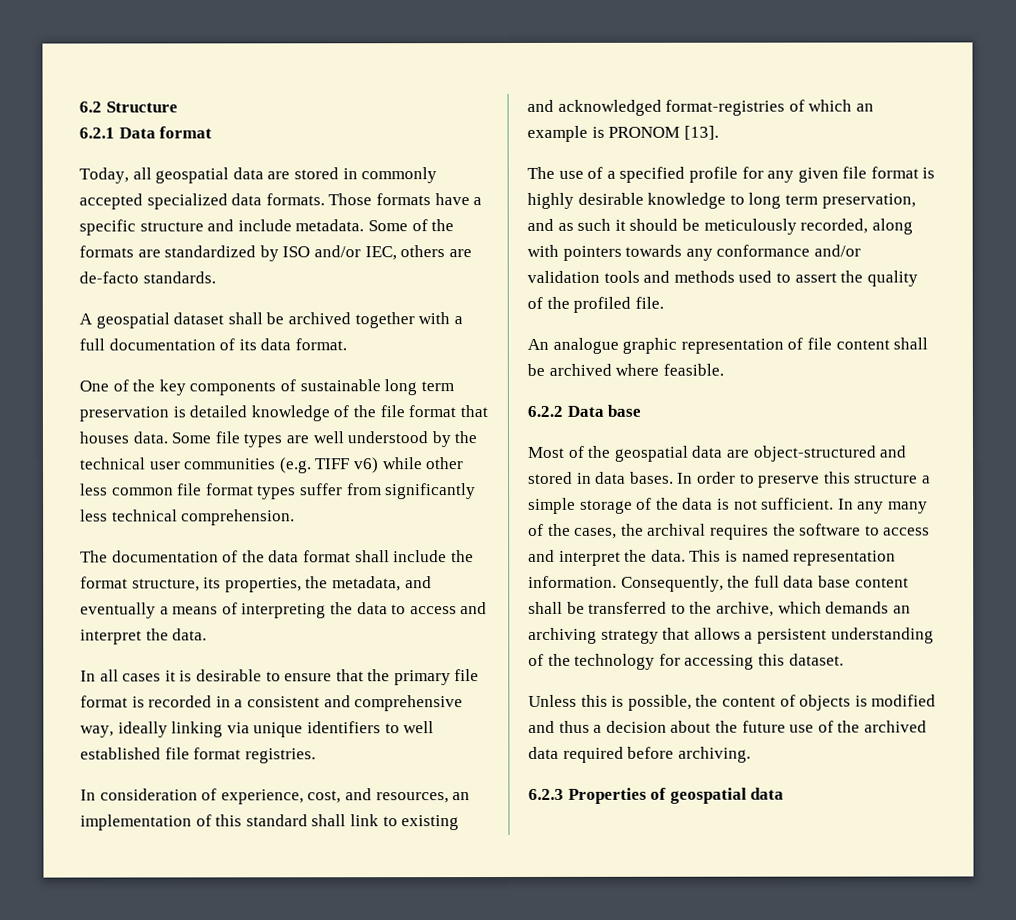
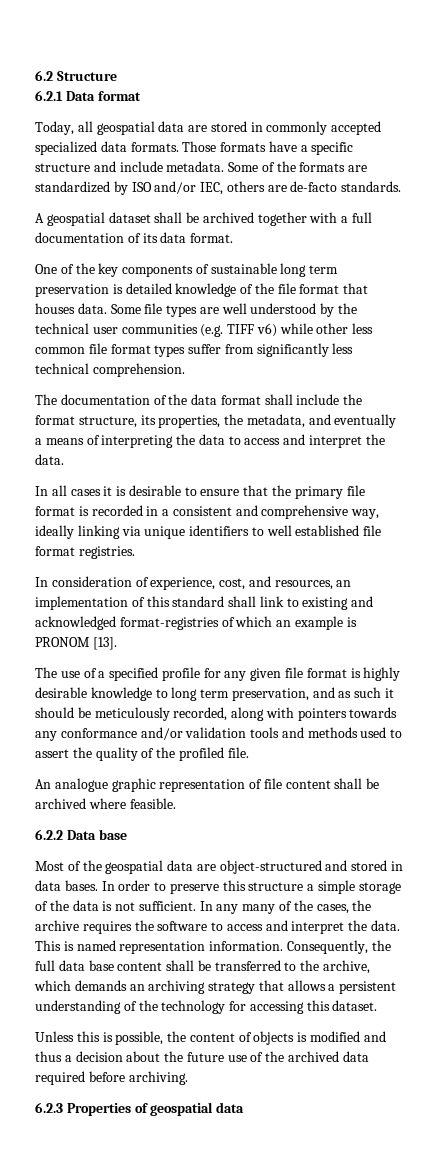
[647,523,707,536] archival -> [35,920,79,931] archive

